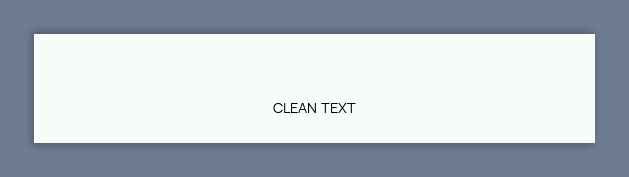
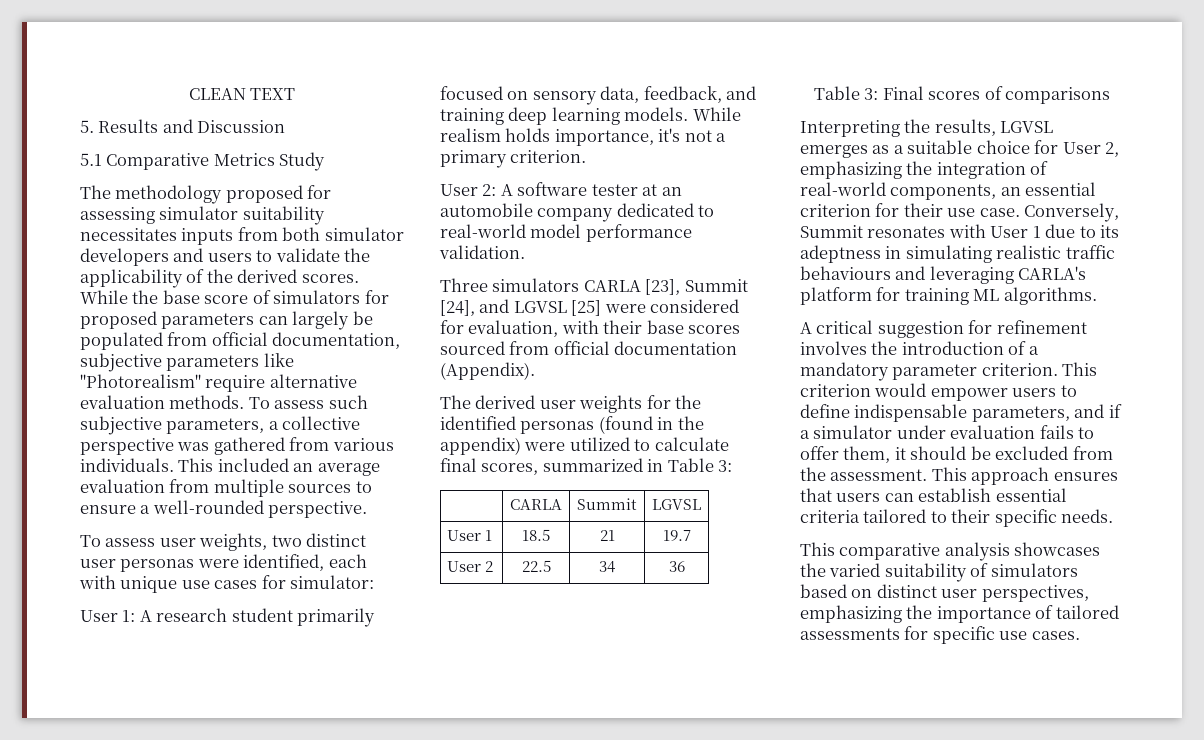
(356, 108) none -> [80,119,286,133] [80,152,326,171] [80,185,332,204] [80,206,325,225] [80,227,404,245] [80,248,371,266] [80,269,359,288] [80,290,389,304] [80,311,373,330] [80,332,401,350] [80,353,294,372] [80,374,357,392] [80,395,368,409] [80,416,361,435] [80,437,394,455] [80,458,380,476] [80,479,372,497] [80,500,368,518] [80,533,367,551] [80,554,367,572] [79,575,375,593] [80,608,376,627] [440,86,757,105] [440,107,741,125] [440,128,727,146] [440,150,587,168] [440,182,682,196] [440,203,715,222] [440,224,692,242] [439,245,525,259] [440,278,748,295] [440,299,740,316] [440,320,741,337] [440,341,738,355] [440,362,535,380] [440,395,702,413] [440,416,704,434] [440,437,729,455] [440,458,733,475] [510,499,562,510] [577,498,637,510] [652,499,701,510] [447,530,493,541] [522,529,550,541] [599,530,615,541] [662,530,691,541] [447,561,494,572] [521,560,551,572] [599,561,615,573] [668,561,685,572] [813,86,1111,104] [800,119,1054,137] [800,140,1120,158] [800,161,1049,179] [800,182,1097,200] [800,203,1120,222] [800,224,1120,238] [800,245,1115,263] [800,266,1087,284] [800,287,1097,305] [800,320,1087,338] [800,341,1039,355] [800,362,1098,381] [800,383,1077,401] [800,404,1122,422] [800,425,1095,439] [800,446,1113,463] [800,467,1118,485] [800,488,1067,502] [800,509,1114,527] [800,542,1101,561] [800,563,1078,582] [800,584,1089,602] [800,605,1119,623] [800,626,1080,644] // 5. Results and Discussion // 5.1 Comparative Metrics Study // The methodology proposed for assessing simulator suitability necessitates inputs from both simulator developers and users to validate the applicability of the derived scores. While the base score of simulators for proposed parameters can largely be populated from official documentation, subjective parameters like "Photorealism" require alternative evaluation methods. To assess such subjective parameters, a collective perspective was gathered from various individuals. This included an average evaluation from multiple sources to ensure a well-rounded perspective. // To assess user weights, two distinct user personas were identified, each with unique use cases for simulator: // User 1: A research student primarily focused on sensory data, feedback, and training deep learning models. While realism holds importance, it's not a primary criterion. // User 2: A software tester at an automobile company dedicated to real-world model performance validation. // Three simulators CARLA [23], Summit [24], and LGVSL [25] were considered for evaluation, with their base scores sourced from official documentation (Appendix). // The derived user weights for the identified personas (found in the appendix) were utilized to calculate final scores, summarized in Table 3: // | CARLA | Summit | LGVSL // User 1 | 18.5 | 21 | 19.7 // User 2 | 22.5 | 34 | 36 // Table 3: Final scores of comparisons // Interpreting the results, LGVSL emerges as a suitable choice for User 2, emphasizing the integration of real-world components, an essential criterion for their use case. Conversely, Summit resonates with User 1 due to its adeptness in simulating realistic traffic behaviours and leveraging CARLA's platform for training ML algorithms. // A critical suggestion for refinement involves the introduction of a mandatory parameter criterion. This criterion would empower users to define indispensable parameters, and if a simulator under evaluation fails to offer them, it should be excluded from the assessment. This approach ensures that users can establish essential criteria tailored to their specific needs. // This comparative analysis showcases the varied suitability of simulators based on distinct user perspectives, emphasizing the importance of tailored assessments for specific use cases.

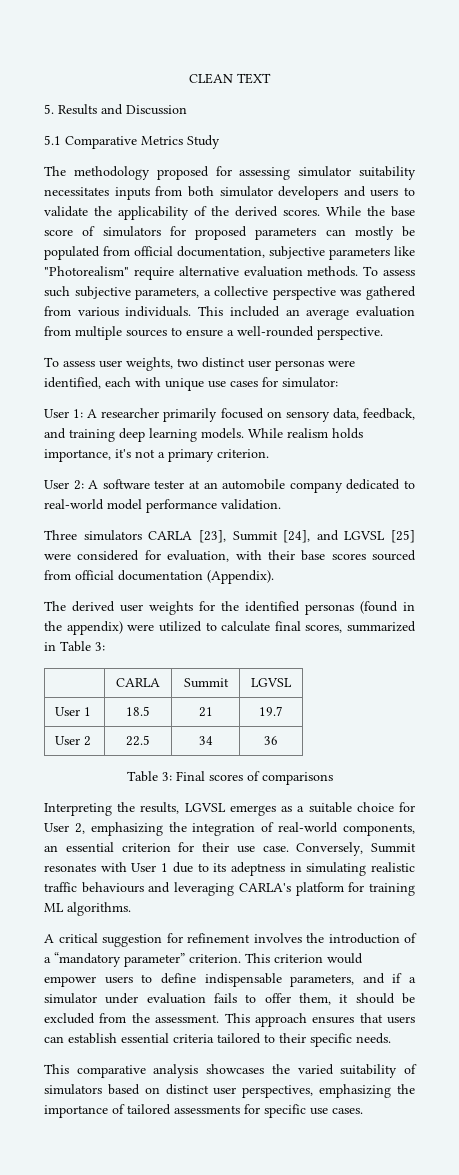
[292,311,350,330] largely -> [354,226,394,240] mostly
[156,608,293,622] research student -> [101,408,160,418] researcher
[800,362,978,381] mandatory parameter -> [54,952,185,967] “mandatory parameter”

